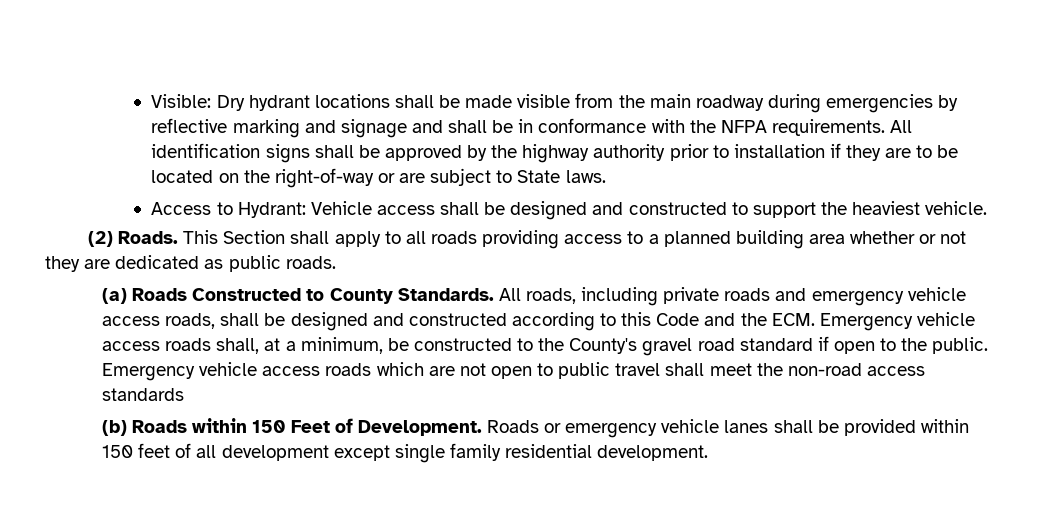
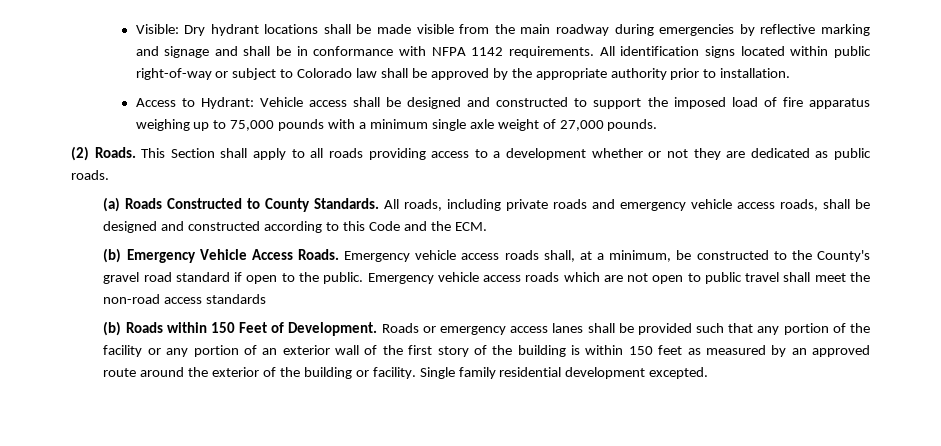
[689,120,767,133] the NFPA -> [431,47,504,56] NFPA 1142
(310, 153) none -> [740,46,871,58] [135,68,378,80] located within public right-of-way or subject to Colorado law
[522,144,590,163] highway -> [535,68,607,80] appropriate
[733,143,959,161] [151,168,606,188] installation if they are to be located on the right-of-way or are subject to State laws. -> [720,68,791,78] installation.
[852,201,988,215] heaviest vehicle. -> [673,97,870,109] [135,119,658,131] imposed load of fire apparatus weighing up to 75,000 pounds with a minimum single axle weight of 27,000 pounds.
[663,230,845,249] planned building area -> [506,148,587,160] development
(815, 319) none -> [103,248,339,263] // (b) Emergency Vehicle Access Roads.
[661,419,720,433] vehicle -> [510,326,549,333] access
[920,419,969,433] [101,443,709,463] within 150 feet of all development except single family residential development. -> [696,323,871,335] [103,345,870,357] [103,367,709,379] such that any portion of the facility or any portion of an exterior wall of the first story of the building is within 150 feet as measured by an approved route around the exterior of the building or facility. Single family residential development excepted.

